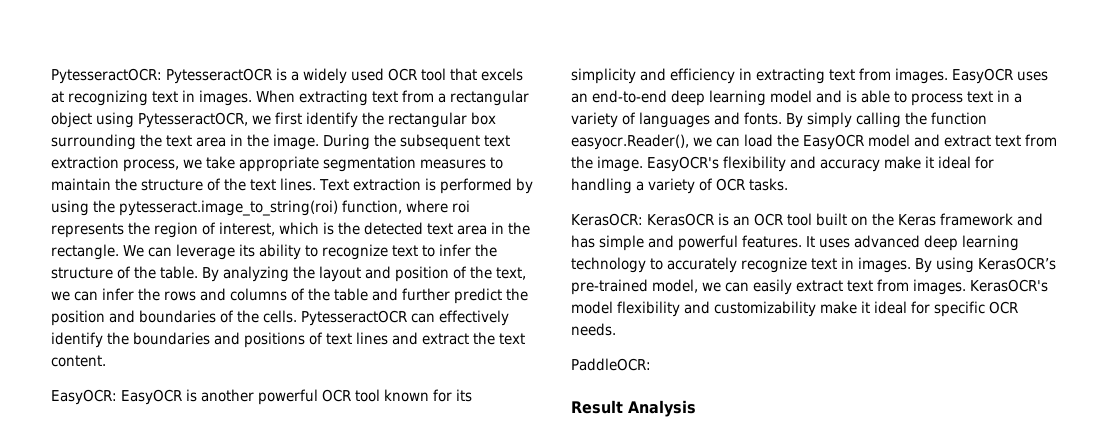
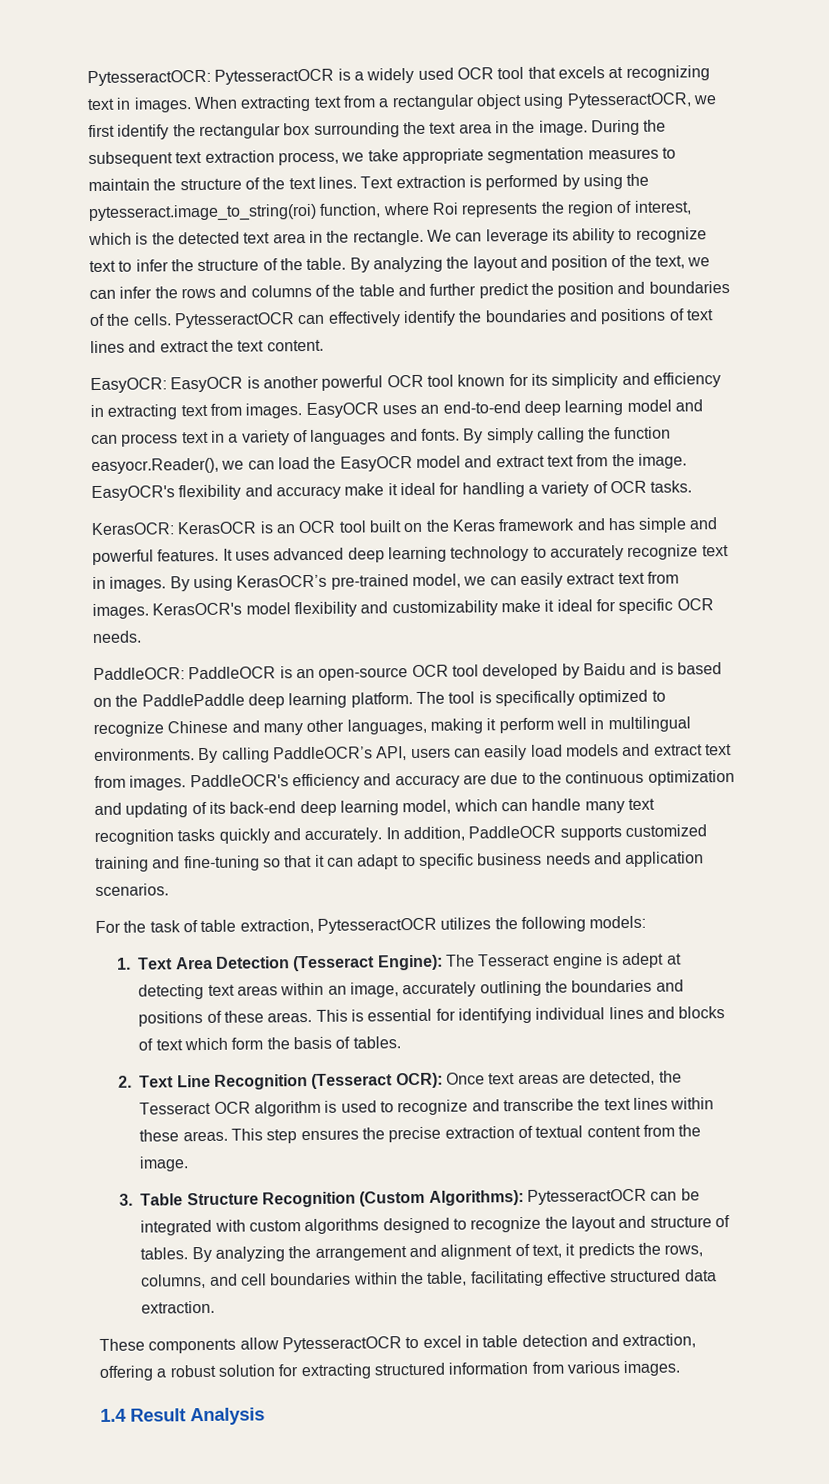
[452,200,470,213] roi -> [431,202,459,215] Roi
[846,90,907,103] is able to -> [91,434,118,445] can
(651, 364) // -> [188,662,722,681] [93,689,666,709] [93,716,691,738] [94,743,732,764] [94,769,735,791] [94,798,655,818] [94,824,707,846] [95,851,705,873] [95,883,169,897] [95,915,647,934] [117,952,682,972] [138,979,684,1000] [138,1006,726,1027] [138,1036,401,1051] [118,1070,682,1090] [139,1097,715,1117] [139,1124,702,1144] [139,1156,190,1172] [119,1188,700,1208] [140,1215,730,1236] [140,1242,704,1263] [141,1269,717,1289] [141,1300,216,1314] [99,1333,697,1354] [99,1360,681,1381] [100,1408,127,1422] PaddleOCR is an open-source OCR tool developed by Baidu and is based on the PaddlePaddle deep learning platform. The tool is specifically optimized to recognize Chinese and many other languages, making it perform well in multilingual environments. By calling PaddleOCR’s API, users can easily load models and extract text from images. PaddleOCR's efficiency and accuracy are due to the continuous optimization and updating of its back-end deep learning model, which can handle many text recognition tasks quickly and accurately. In addition, PaddleOCR supports customized training and fine-tuning so that it can adapt to specific business needs and application scenarios. // For the task of table extraction, PytesseractOCR utilizes the following models: // 1. Text Area Detection (Tesseract Engine): The Tesseract engine is adept at detecting text areas within an image, accurately outlining the boundaries and positions of these areas. This is essential for identifying individual lines and blocks of text which form the basis of tables. // 2. Text Line Recognition (Tesseract OCR): Once text areas are detected, the Tesseract OCR algorithm is used to recognize and transcribe the text lines within these areas. This step ensures the precise extraction of textual content from the image. // 3. Table Structure Recognition (Custom Algorithms): PytesseractOCR can be integrated with custom algorithms designed to recognize the layout and structure of tables. By analyzing the arrangement and alignment of text, it predicts the rows, columns, and cell boundaries within the table, facilitating effective structured data extraction. // These components allow PytesseractOCR to excel in table detection and extraction, offering a robust solution for extracting structured information from various images. // 1.4

